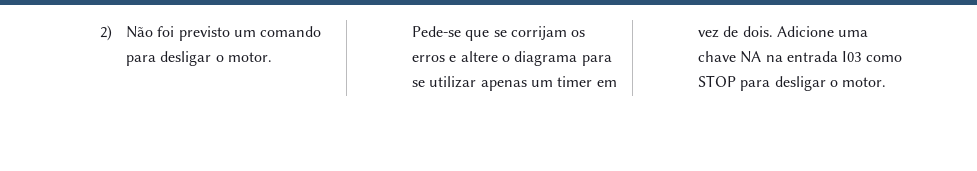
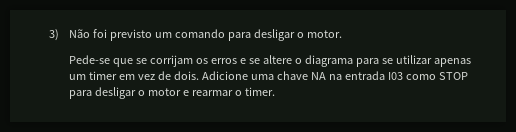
[100,25,113,41] 2) -> [48,29,59,41] 3)
(457, 58) none -> [248,58,260,64] se
[842,77,887,87] motor. -> [147,87,275,96] motor e rearmar o timer.

